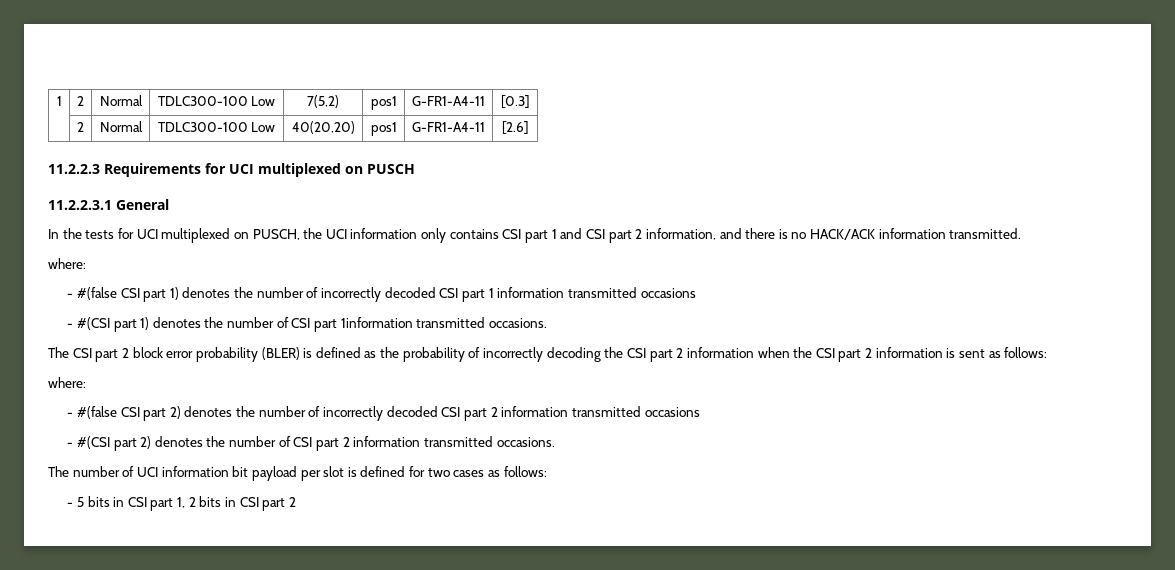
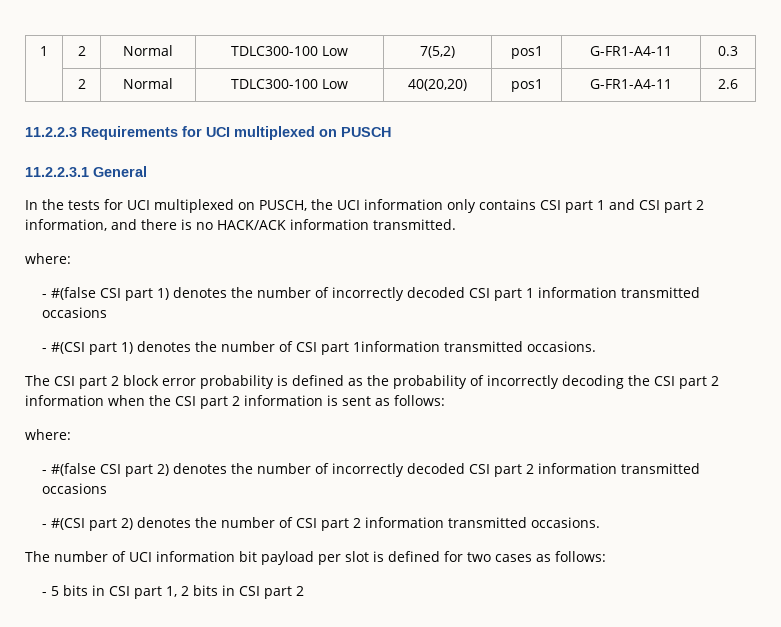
[500,95,530,108] [0.3] -> [718,46,738,56] 0.3
[501,121,529,134] [2.6] -> [718,79,738,89] 2.6
[261,347,300,360] (BLER) -> (274, 382) none

